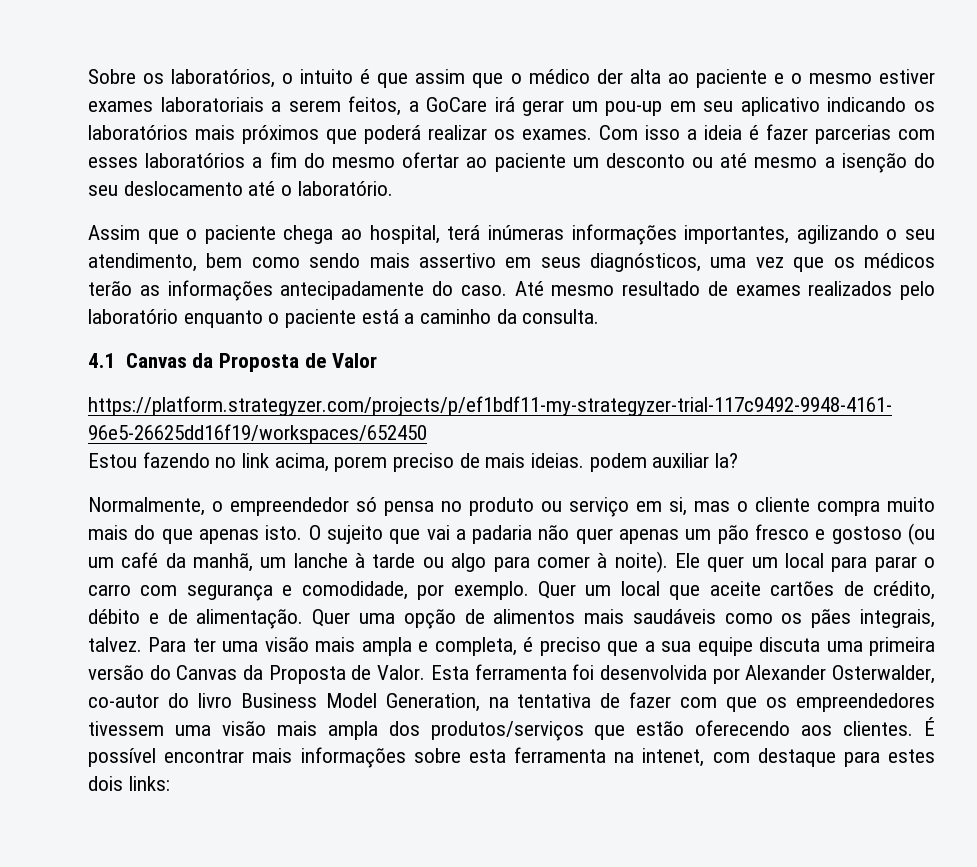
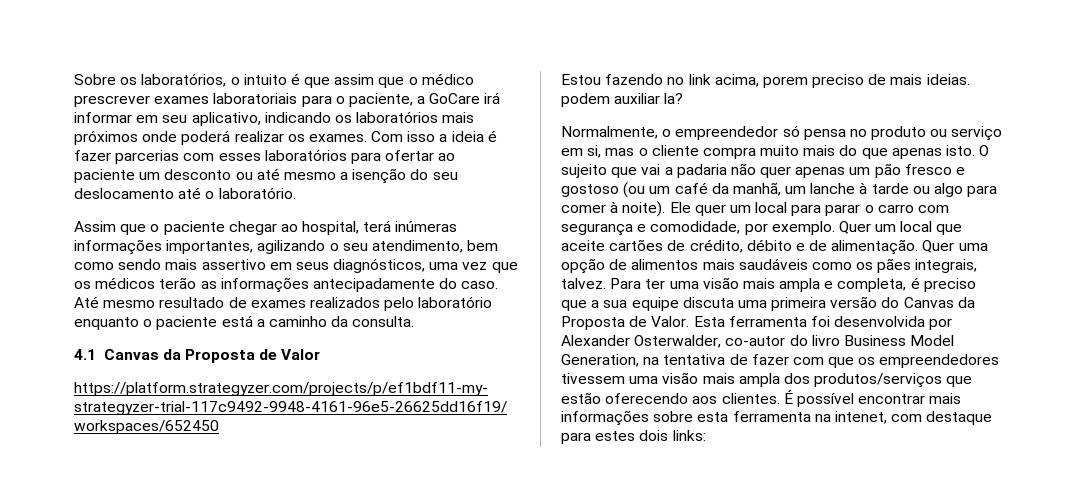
[596,69,935,88] [88,96,663,116] der alta ao paciente e o mesmo estiver exames laboratoriais a serem feitos, a GoCare irá gerar um pou-up -> [74,92,501,107] [74,112,132,123] prescrever exames laboratoriais para o paciente, a GoCare irá informar
[740,97,820,116] aplicativo -> [191,112,261,126] aplicativo,
[326,129,357,144] que -> [142,131,178,142] onde
[252,152,395,168] a fim do mesmo -> [350,152,381,164] para
[283,225,334,244] chega -> [228,221,277,235] chegar

